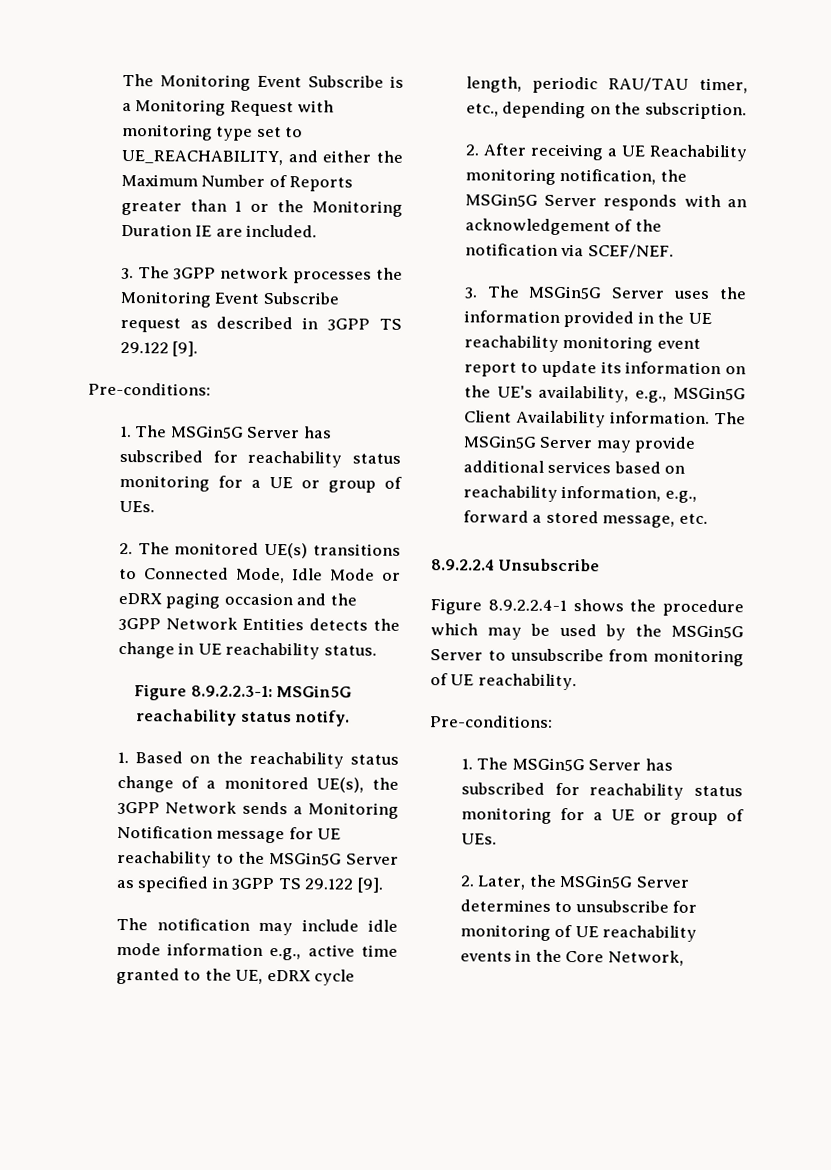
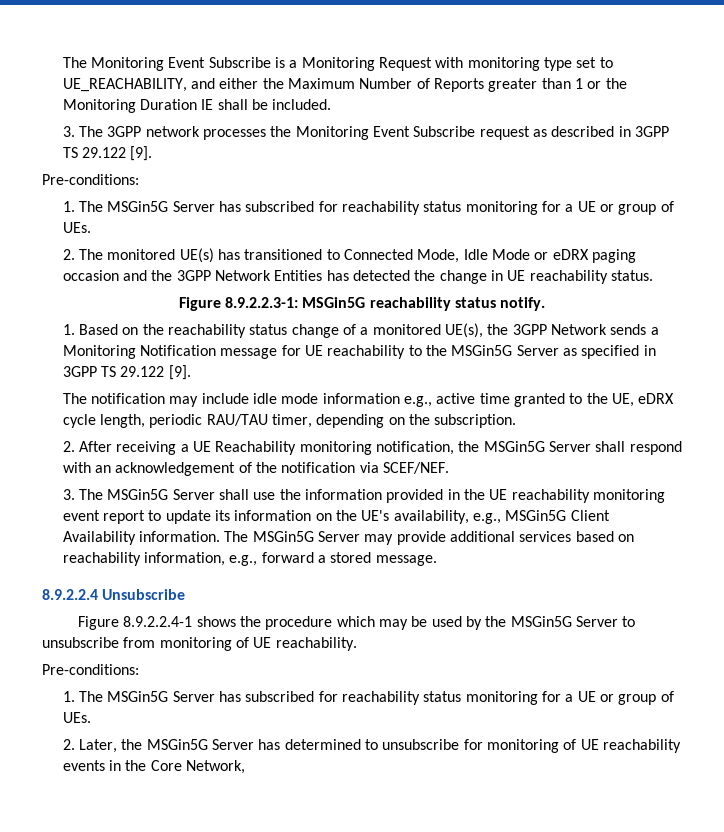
[215,228,243,237] are -> [217,99,269,110] shall be
[313,543,401,556] transitions -> [218,249,323,260] has transitioned
[309,618,369,631] detects -> [326,270,411,281] has detected
[465,103,499,117] etc., -> (313, 421) none
[603,194,678,211] responds -> [595,441,682,455] shall respond
[673,290,711,299] uses -> [219,489,276,500] shall use
[602,513,708,528] message, etc. -> [375,555,437,566] message.
[459,899,551,912] determines -> [258,739,361,750] has determined

